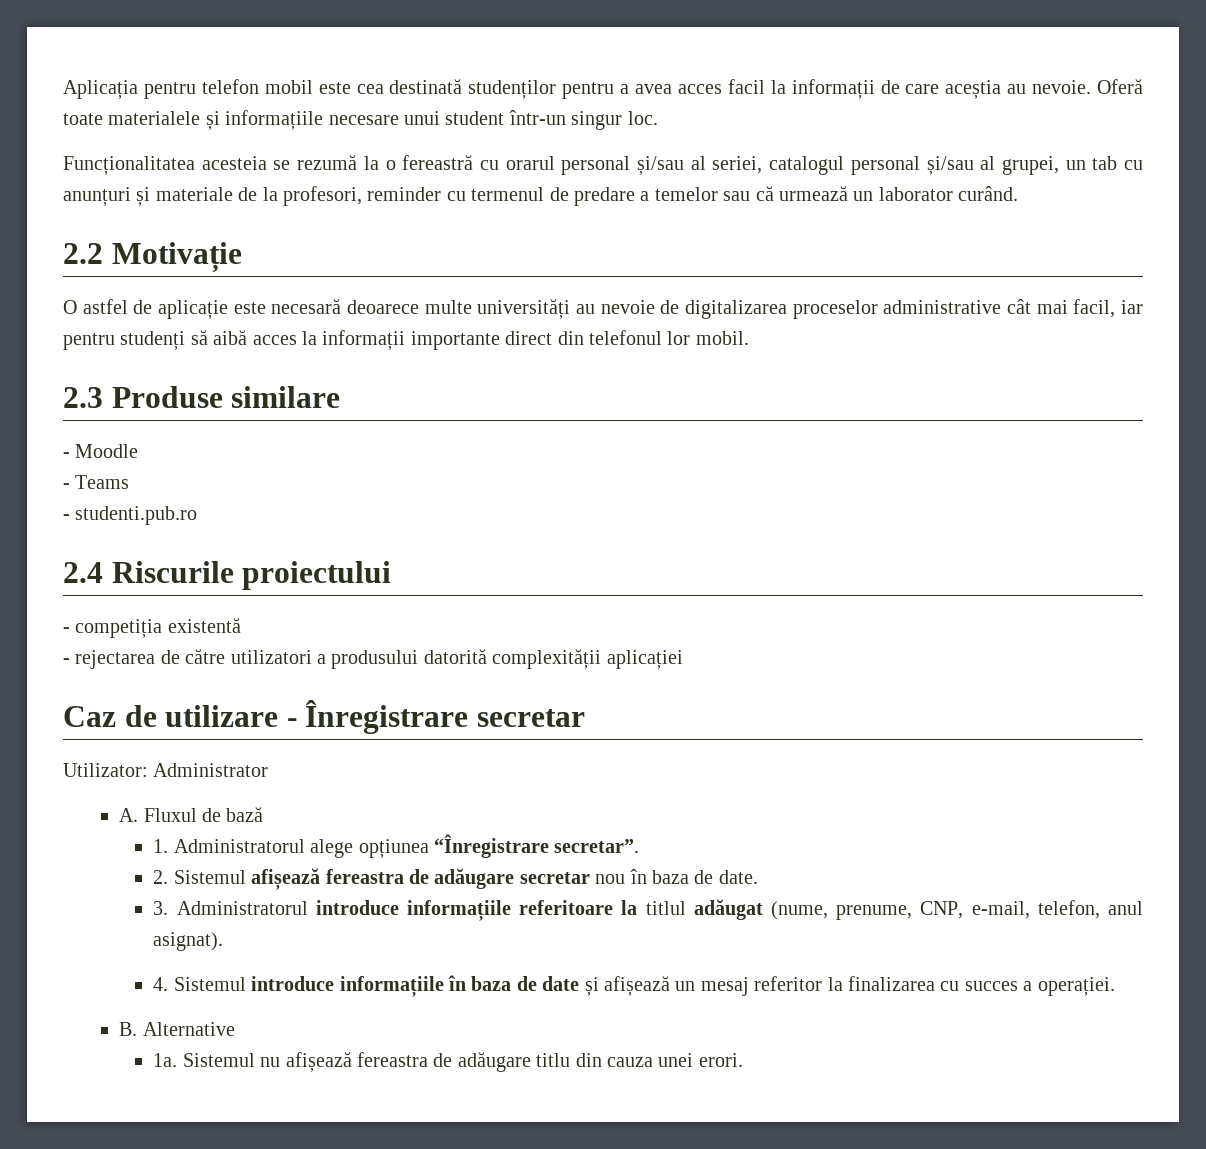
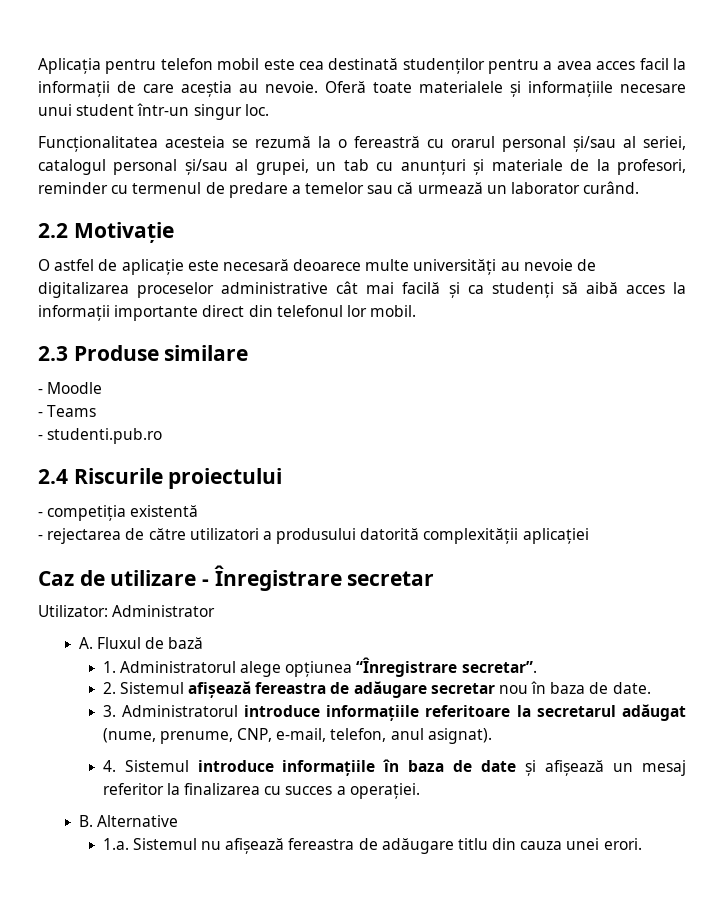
[1073,299,1143,318] [63,333,115,350] facil, iar pentru -> [402,282,484,298] facilă și ca
[645,901,686,915] titlul -> [536,705,616,717] secretarul
[153,1053,178,1067] 1a. -> [102,838,129,850] 1.a.

